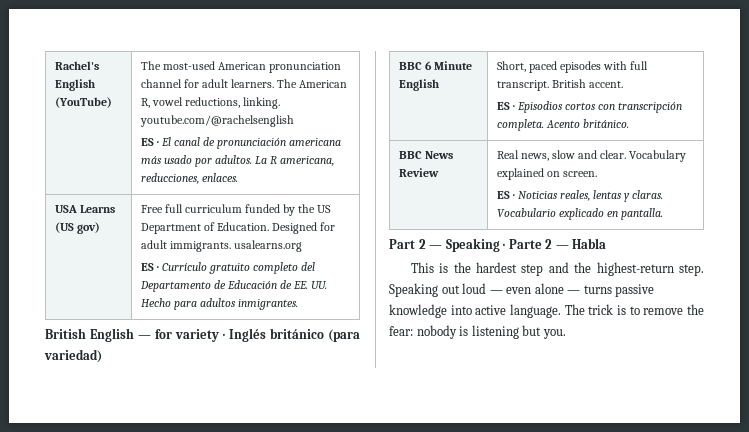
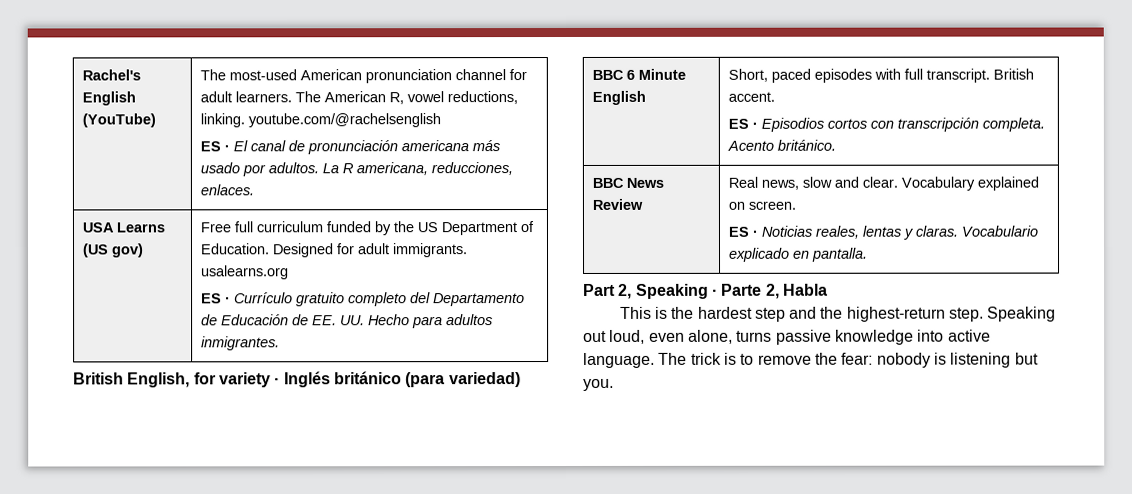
[90,328,151,342] English — -> [127,372,191,388] English,
[418,239,443,249] 2 — -> [618,283,633,299] 2,
[545,239,569,249] 2 — -> [765,283,780,299] 2,
[462,283,581,294] loud — even alone — -> [609,329,733,344] loud, even alone,

